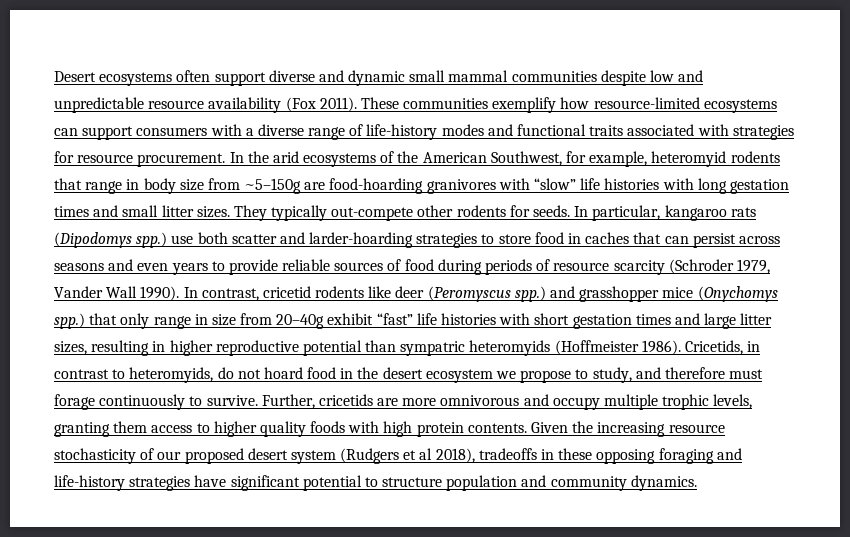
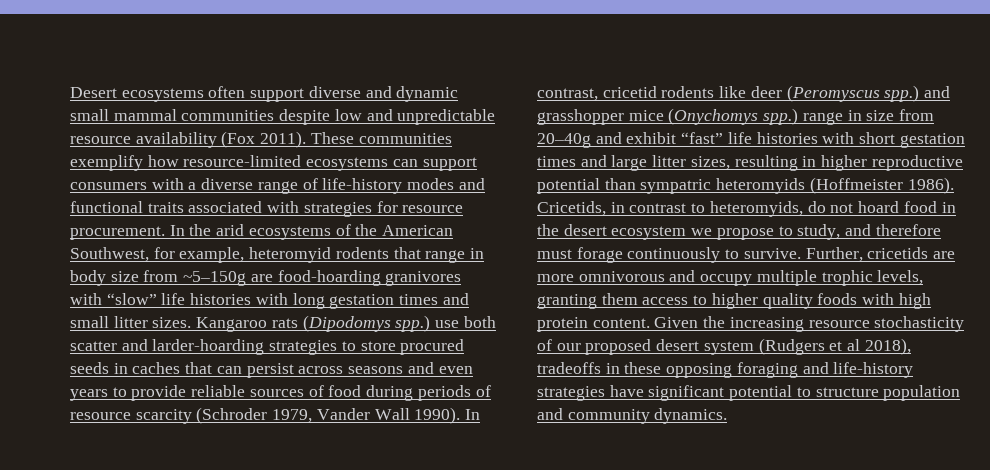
[233,205,727,221] They typically out-compete other rodents for seeds. In particular, kangaroo -> [196,317,268,332] Kangaroo
[534,232,564,244] food -> [400,339,465,355] [70,362,109,374] procured seeds
[89,313,150,329] that only -> (799, 116) none
(325, 321) none -> [595,132,622,144] and
[467,423,527,433] contents. -> [592,318,650,328] content.

